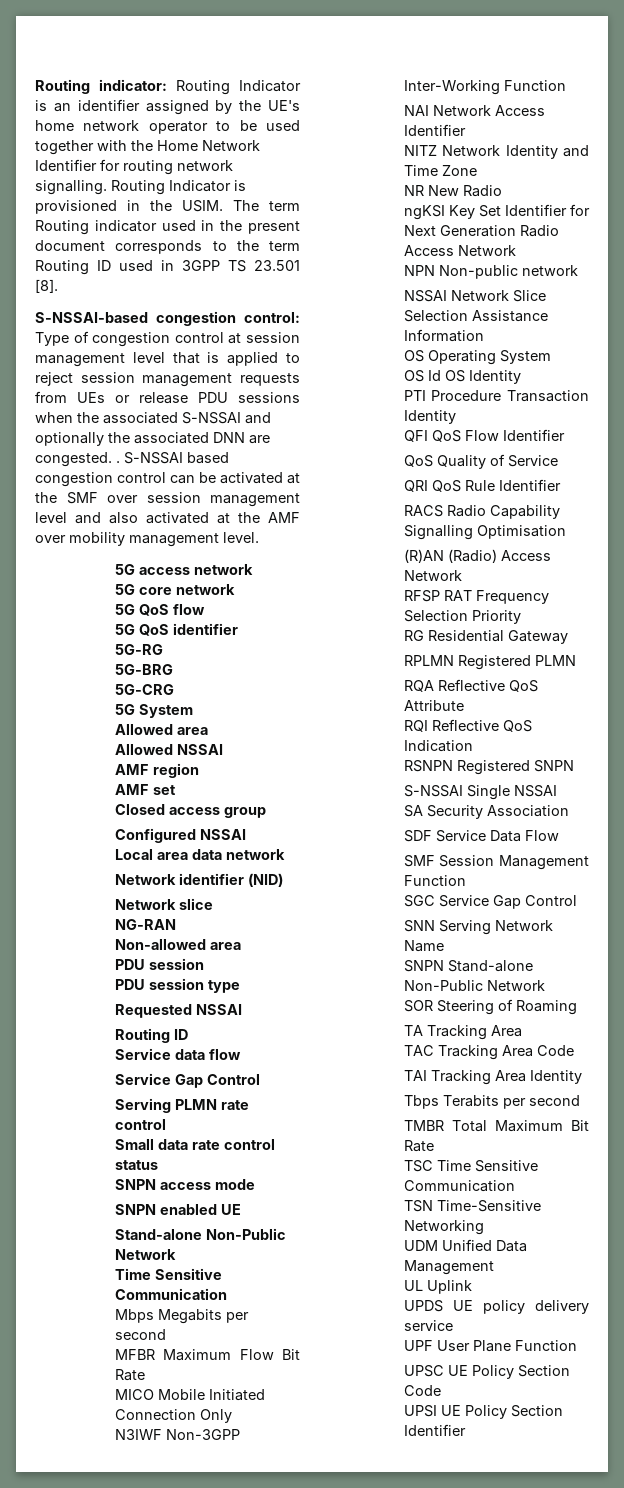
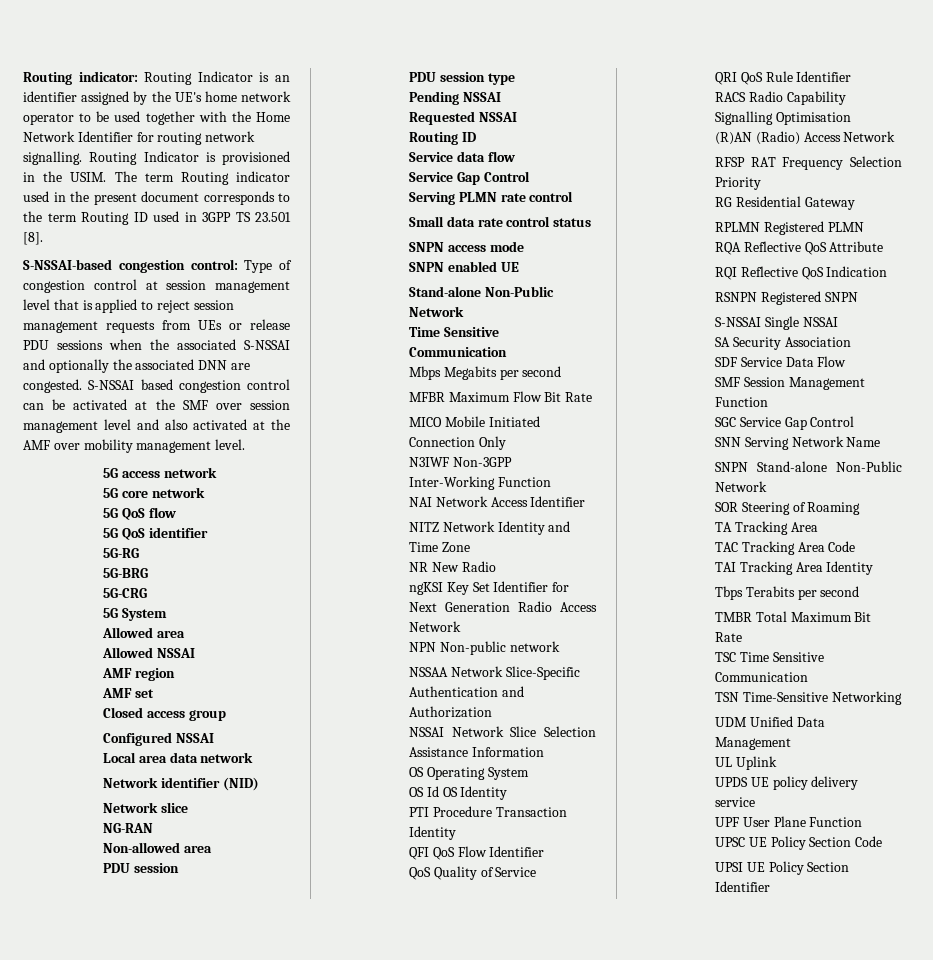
[116,461,120,463] . -> (82, 386) none
(240, 986) none -> [409,91,501,105] // Pending NSSAI
(578, 270) none -> [409,666,580,680] [409,686,524,697] [409,706,493,718] // NSSAA Network Slice-Specific Authentication and Authorization

